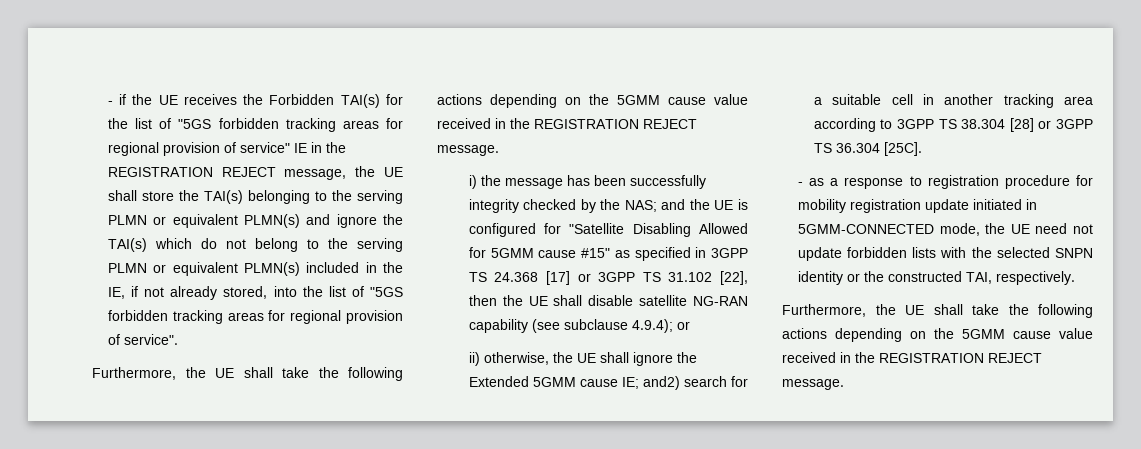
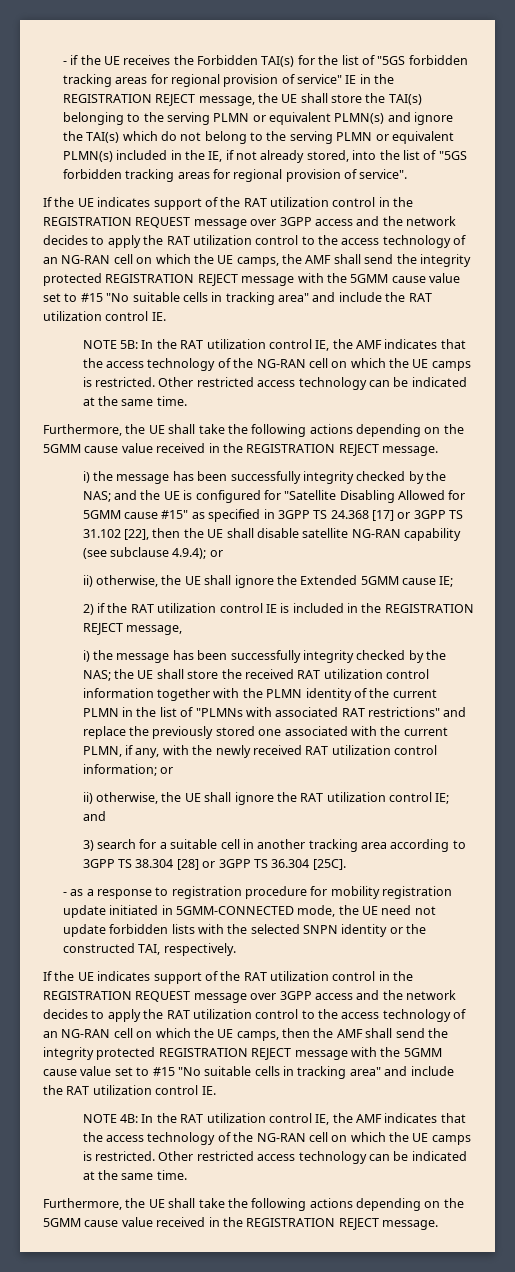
(178, 339) none -> [43,197,414,210] [43,216,456,229] [43,235,467,248] [43,254,471,267] [43,273,460,286] [43,292,432,305] [43,311,166,321] [82,339,466,351] [82,358,471,371] [82,377,467,390] [82,396,187,406] // If the UE indicates support of the RAT utilization control in the REGISTRATION REQUEST message over 3GPP access and the network decides to apply the RAT utilization control to the access technology of an NG-RAN cell on which the UE camps, the AMF shall send the integrity protected REGISTRATION REJECT message with the 5GMM cause value set to #15 "No suitable cells in tracking area" and include the RAT utilization control IE. // NOTE 5B: In the RAT utilization control IE, the AMF indicates that the access technology of the NG-RAN cell on which the UE camps is restricted. Other restricted access technology can be indicated at the same time.
[642,376,680,390] and2) -> [82,603,474,615] [82,623,183,635] [82,650,447,663] [82,669,430,681] [82,688,437,701] [82,707,467,717] [82,726,448,739] [82,745,438,758] [82,764,174,776] [82,792,450,805] [82,811,106,821] [82,840,94,851] // 2) if the RAT utilization control IE is included in the REGISTRATION REJECT message, // i) the message has been successfully integrity checked by the NAS; the UE shall store the received RAT utilization control information together with the PLMN identity of the current PLMN in the list of "PLMNs with associated RAT restrictions" and replace the previously stored one associated with the current PLMN, if any, with the newly received RAT utilization control information; or // ii) otherwise, the UE shall ignore the RAT utilization control IE; and // 3)
(1075, 278) none -> [43,971,414,984] [43,990,456,1003] [43,1009,467,1022] [43,1028,448,1041] [43,1047,442,1060] [43,1066,454,1079] [43,1085,216,1095] [82,1113,466,1125] [82,1132,471,1145] [82,1151,467,1164] [82,1170,187,1180] // If the UE indicates support of the RAT utilization control in the REGISTRATION REQUEST message over 3GPP access and the network decides to apply the RAT utilization control to the access technology of an NG-RAN cell on which the UE camps, then the AMF shall send the integrity protected REGISTRATION REJECT message with the 5GMM cause value set to #15 "No suitable cells in tracking area" and include the RAT utilization control IE. // NOTE 4B: In the RAT utilization control IE, the AMF indicates that the access technology of the NG-RAN cell on which the UE camps is restricted. Other restricted access technology can be indicated at the same time.

